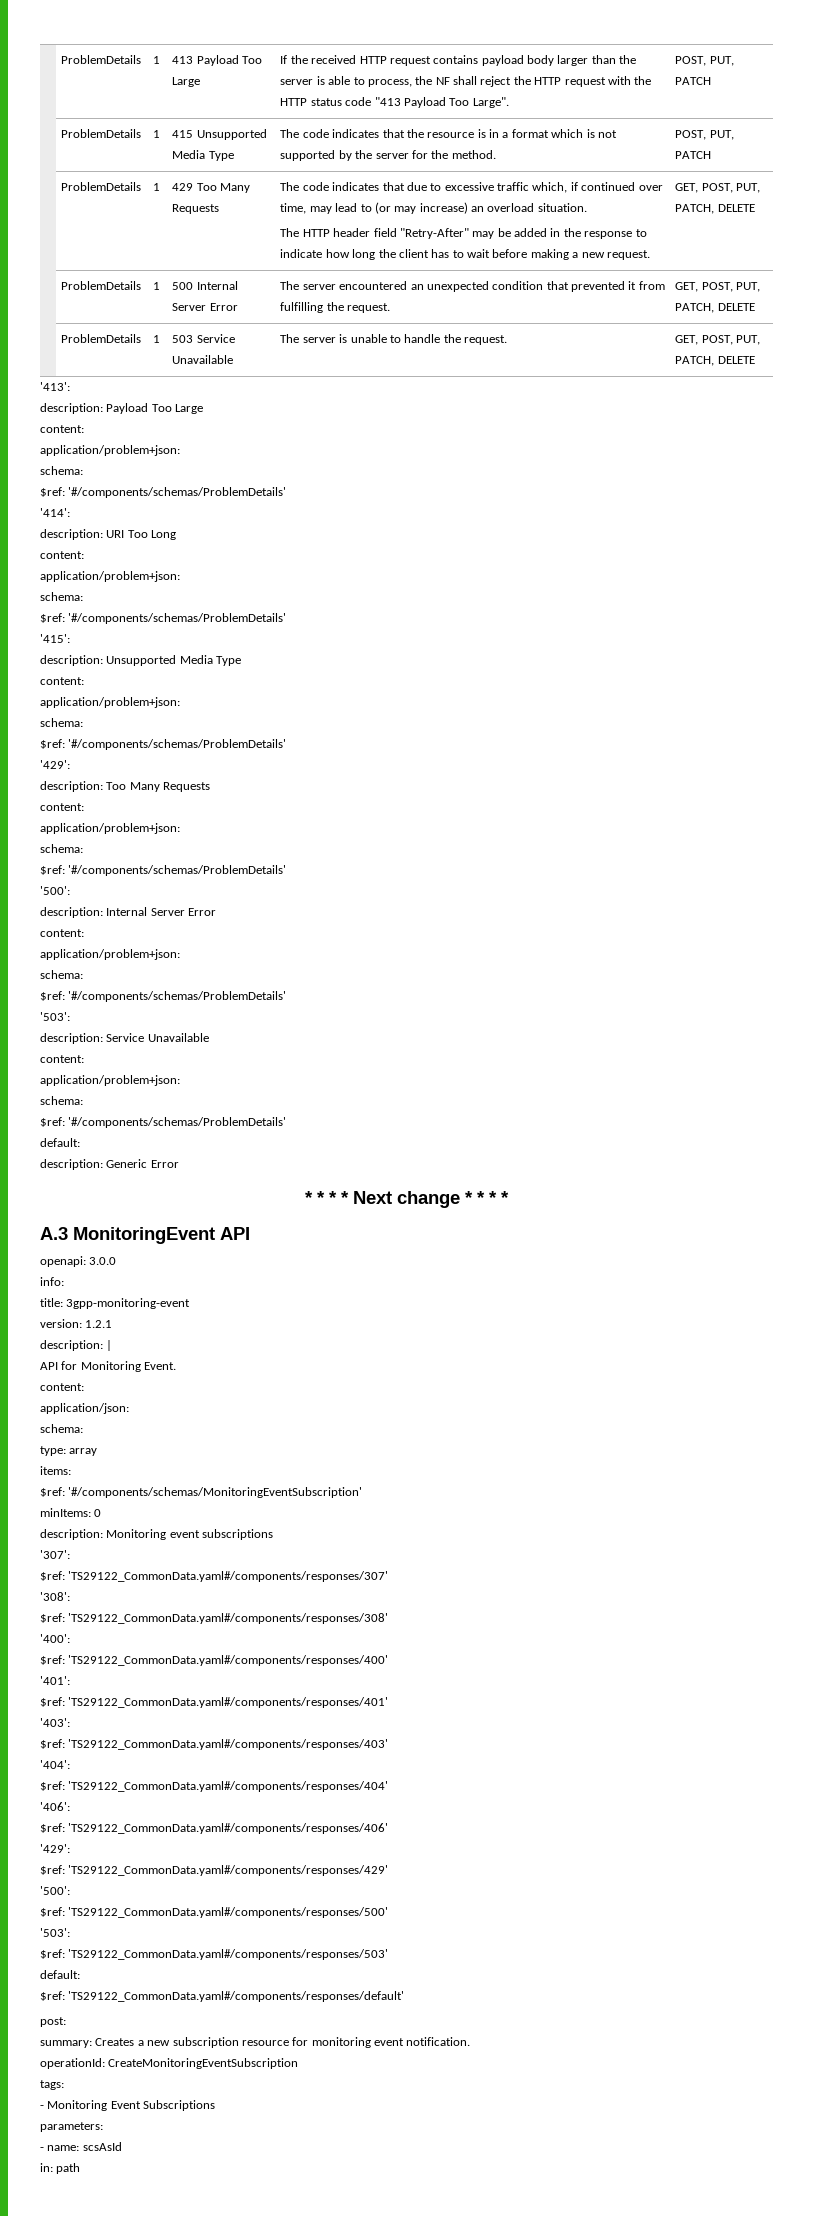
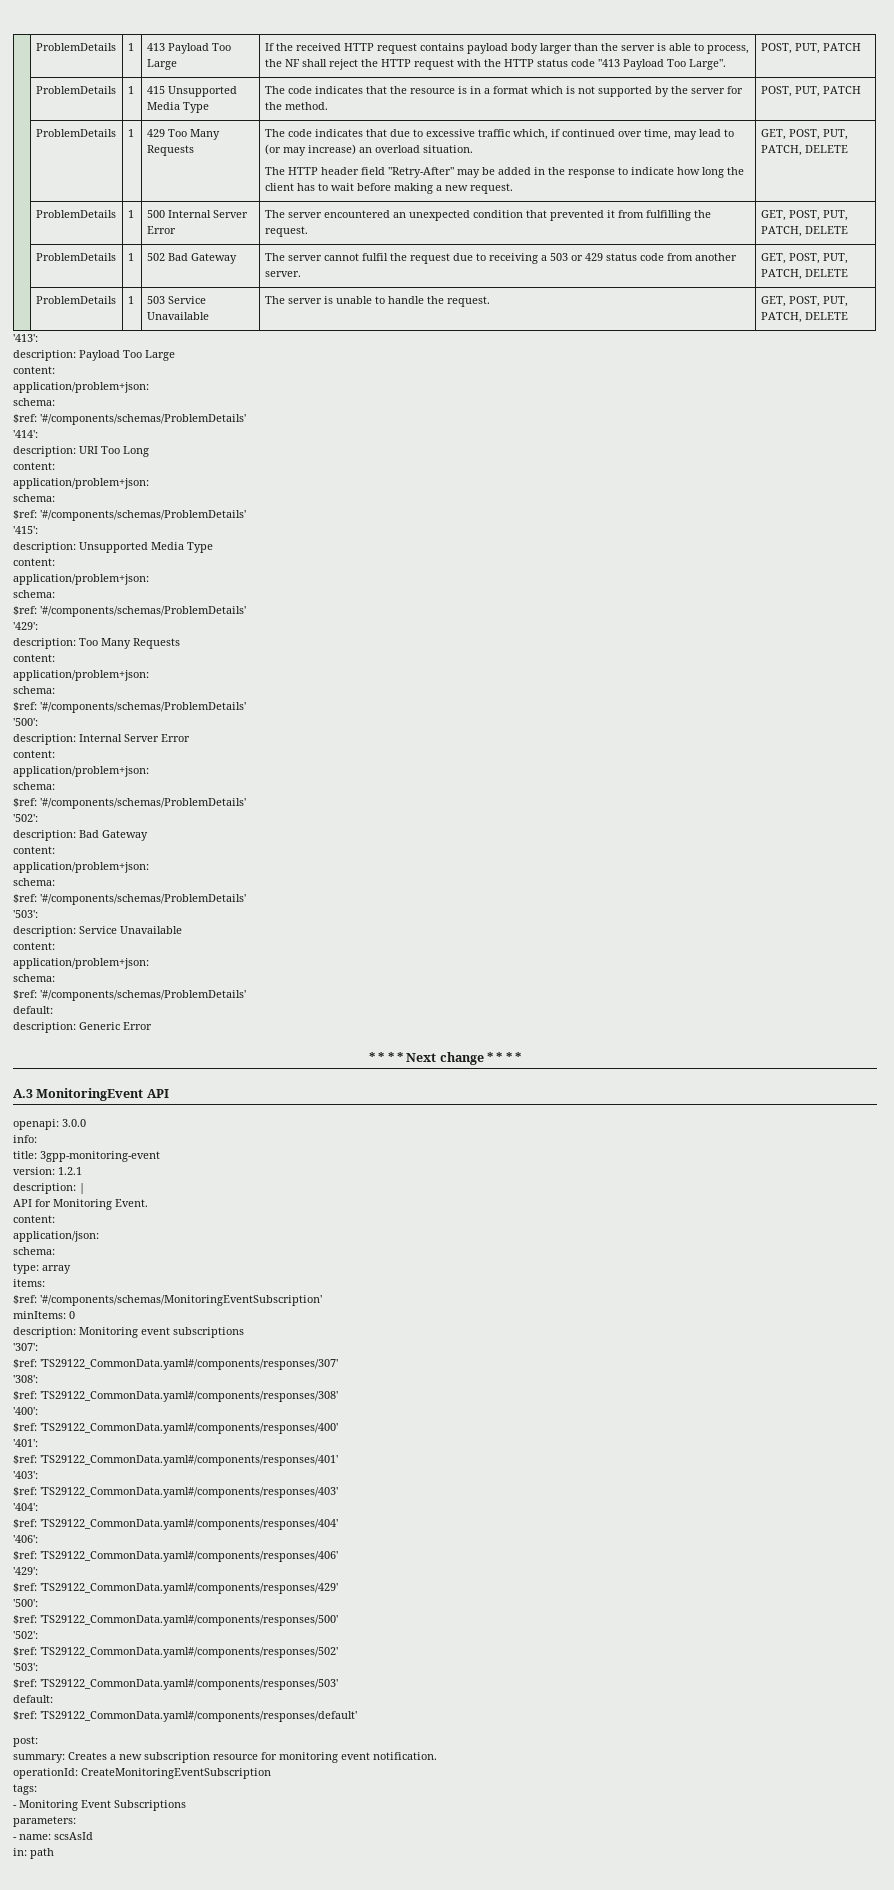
(755, 307) none -> [35,253,116,261] [127,253,134,261] [146,253,237,264] [264,253,737,264] [264,271,301,277] [760,253,848,264] [760,269,848,280] // | ProblemDetails | 1 | 502 Bad Gateway | The server cannot fulfil the request due to receiving a 503 or 429 status code from another server. | GET, POST, PUT, PATCH, DELETE
(287, 996) none -> [13,814,38,822] [13,830,148,841] [13,846,55,854] [13,862,149,873] [13,878,55,886] [13,894,246,905] // '502': // description: Bad Gateway // content: // application/problem+json: // schema: // $ref: '#/components/schemas/ProblemDetails'
(389, 1912) none -> [13,1631,38,1639] [13,1647,338,1658] // '502': // $ref: 'TS29122_CommonData.yaml#/components/responses/502'

